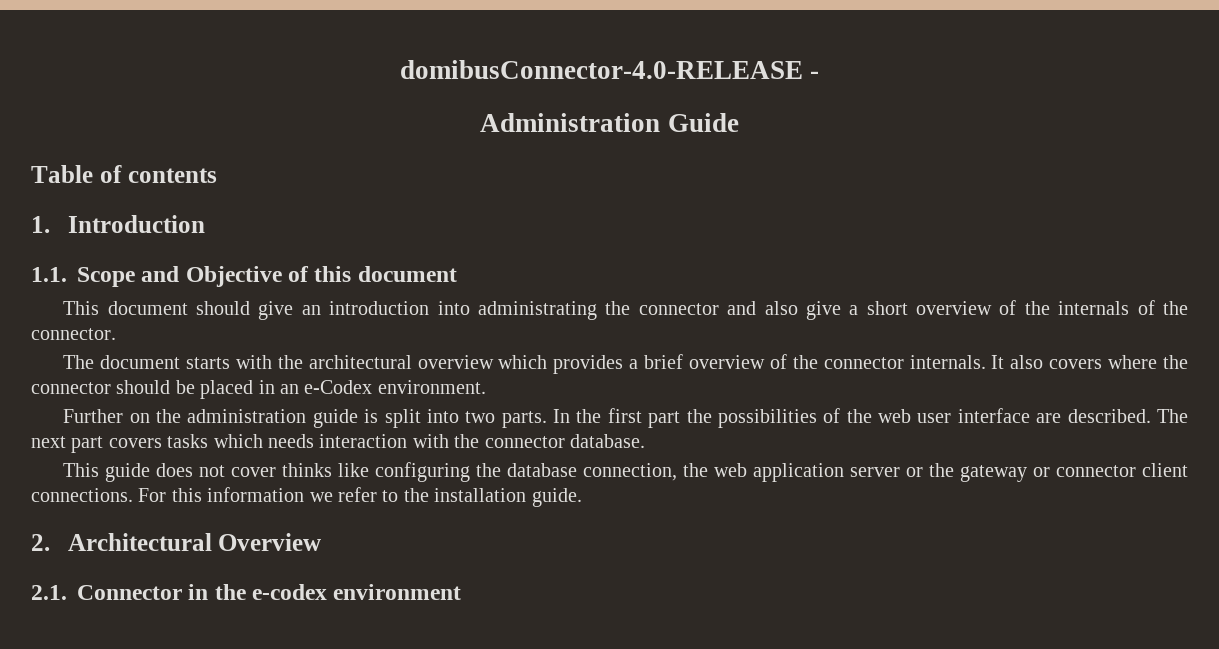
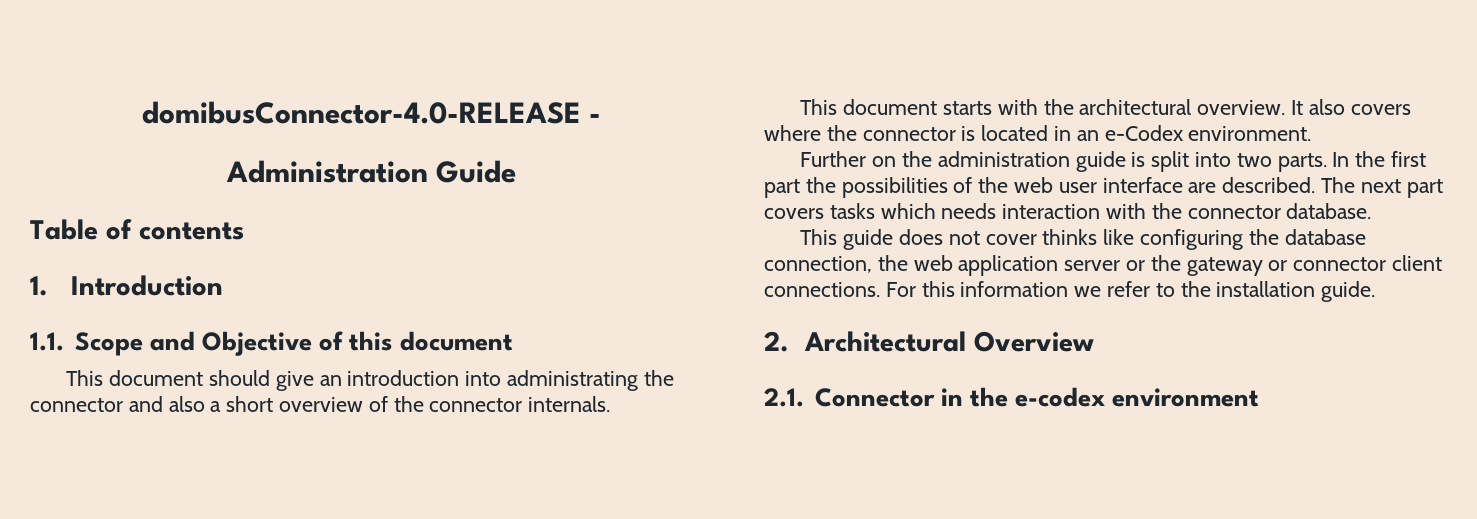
[805,301,841,320] give -> (205, 404) none
[1058,300,1188,315] [31,328,116,340] [63,355,95,369] internals of the connector. // The -> [429,396,611,412] [800,99,838,115] connector internals. // This
[417,354,986,374] overview which provides a brief overview of the connector internals. -> [1197,100,1286,115] overview.
[116,380,254,399] should be placed -> [961,125,1049,141] is located

